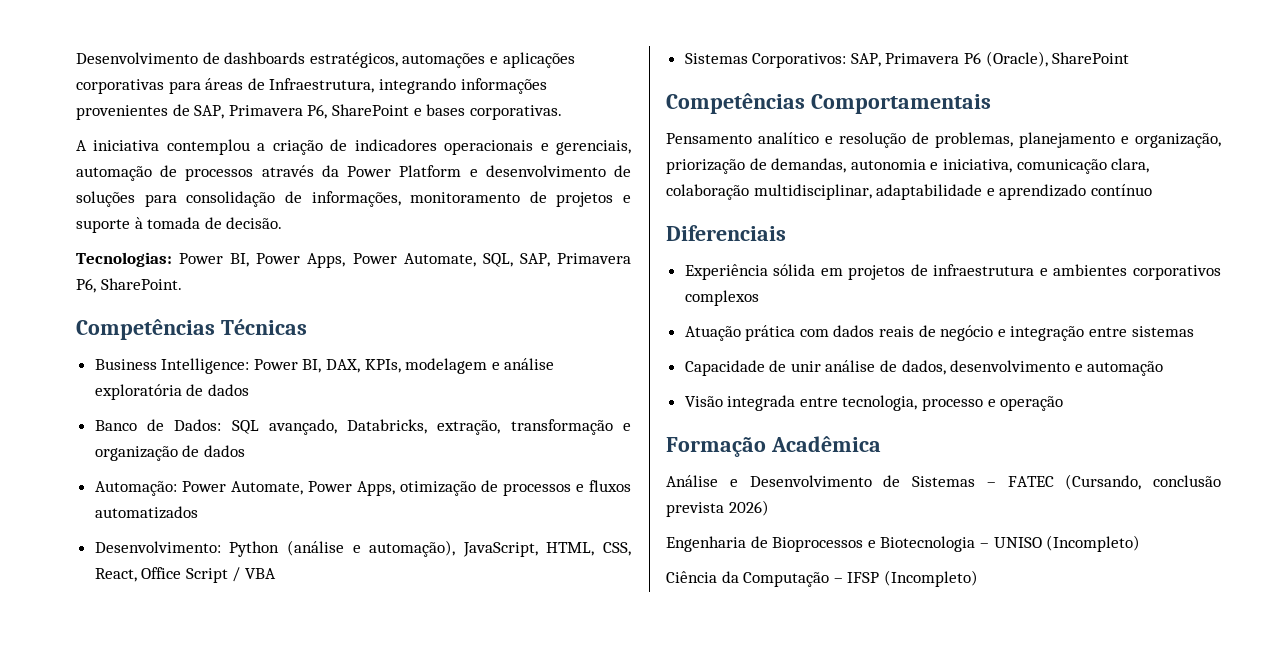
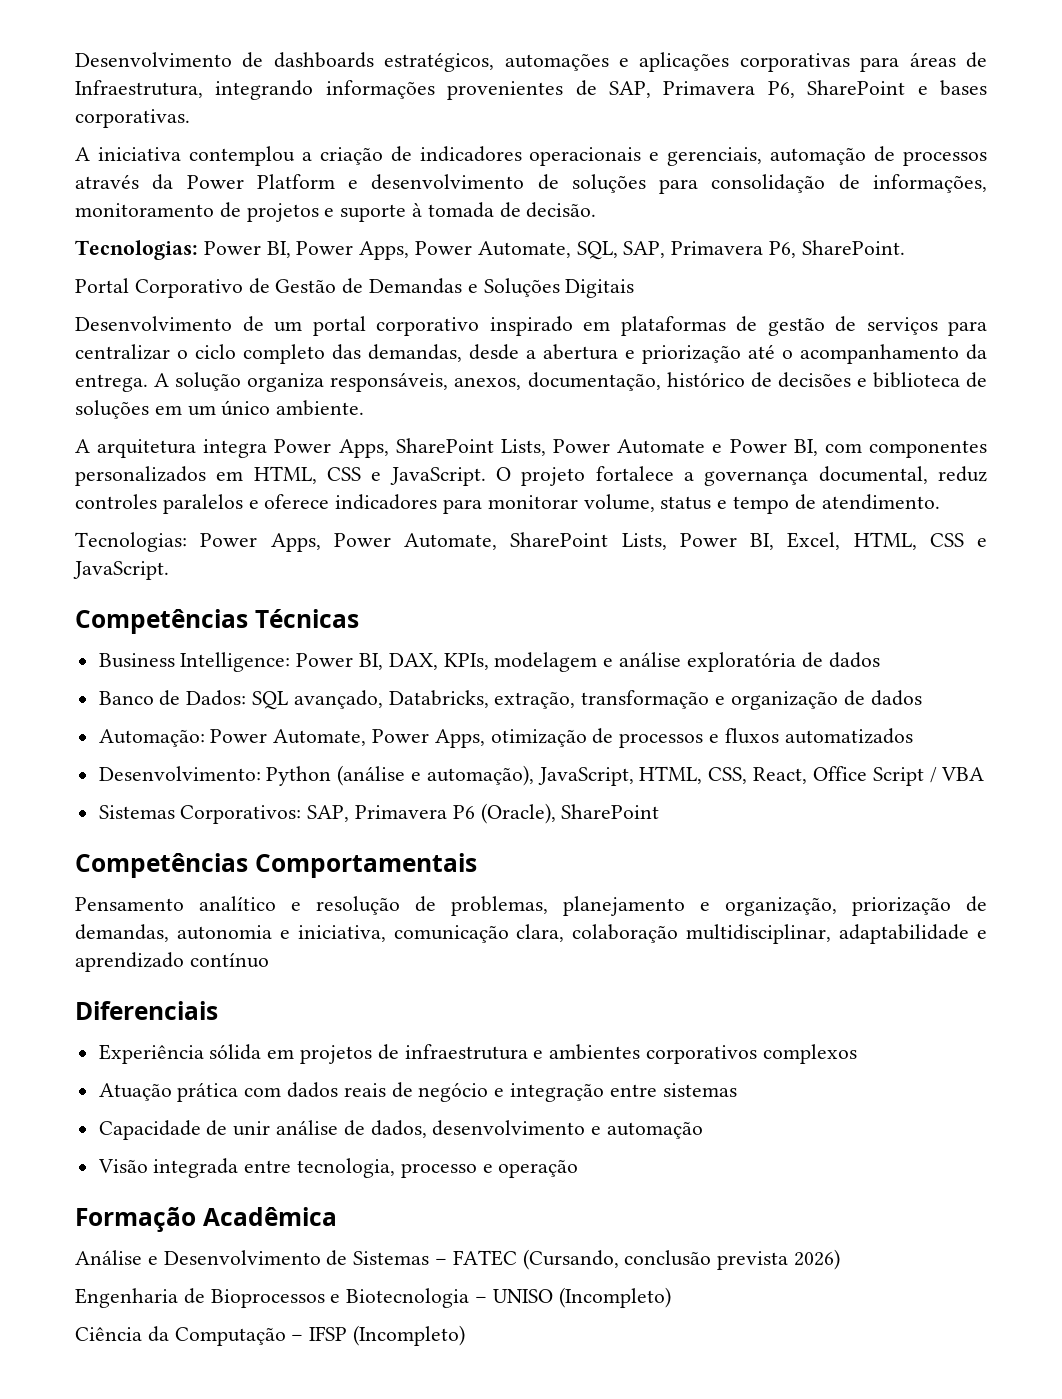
(182, 284) none -> [75,278,635,298] [75,316,987,336] [75,344,987,364] [75,372,988,392] [75,400,365,419] [75,438,988,458] [75,466,987,486] [75,494,940,514] [75,532,987,552] [73,561,169,580] // Portal Corporativo de Gestão de Demandas e Soluções Digitais // Desenvolvimento de um portal corporativo inspirado em plataformas de gestão de serviços para centralizar o ciclo completo das demandas, desde a abertura e priorização até o acompanhamento da entrega. A solução organiza responsáveis, anexos, documentação, histórico de decisões e biblioteca de soluções em um único ambiente. // A arquitetura integra Power Apps, SharePoint Lists, Power Automate e Power BI, com componentes personalizados em HTML, CSS e JavaScript. O projeto fortalece a governança documental, reduz controles paralelos e oferece indicadores para monitorar volume, status e tempo de atendimento. // Tecnologias: Power Apps, Power Automate, SharePoint Lists, Power BI, Excel, HTML, CSS e JavaScript.

